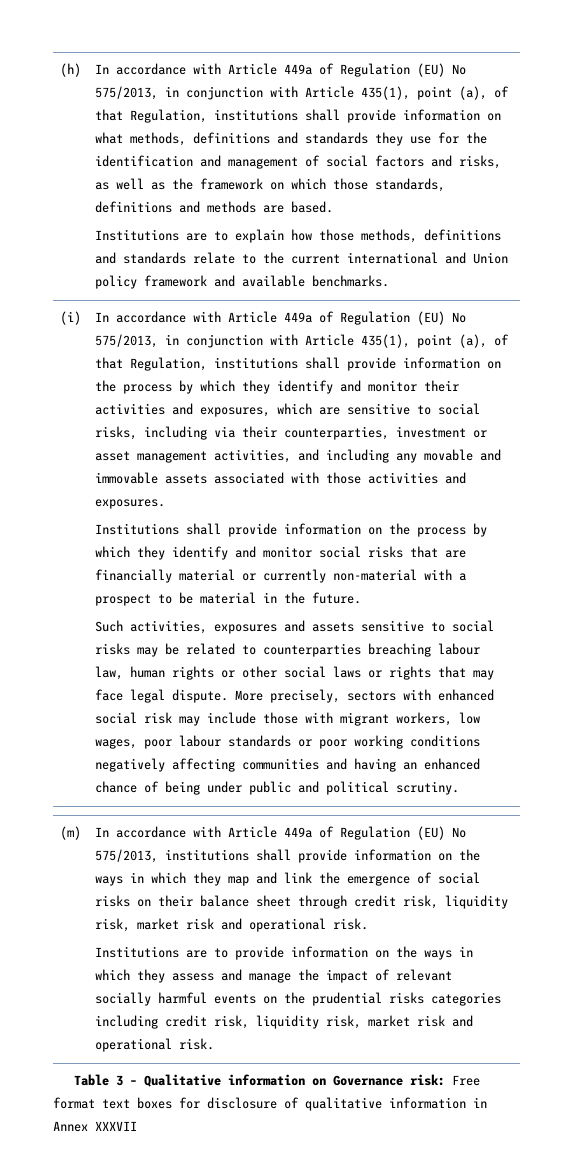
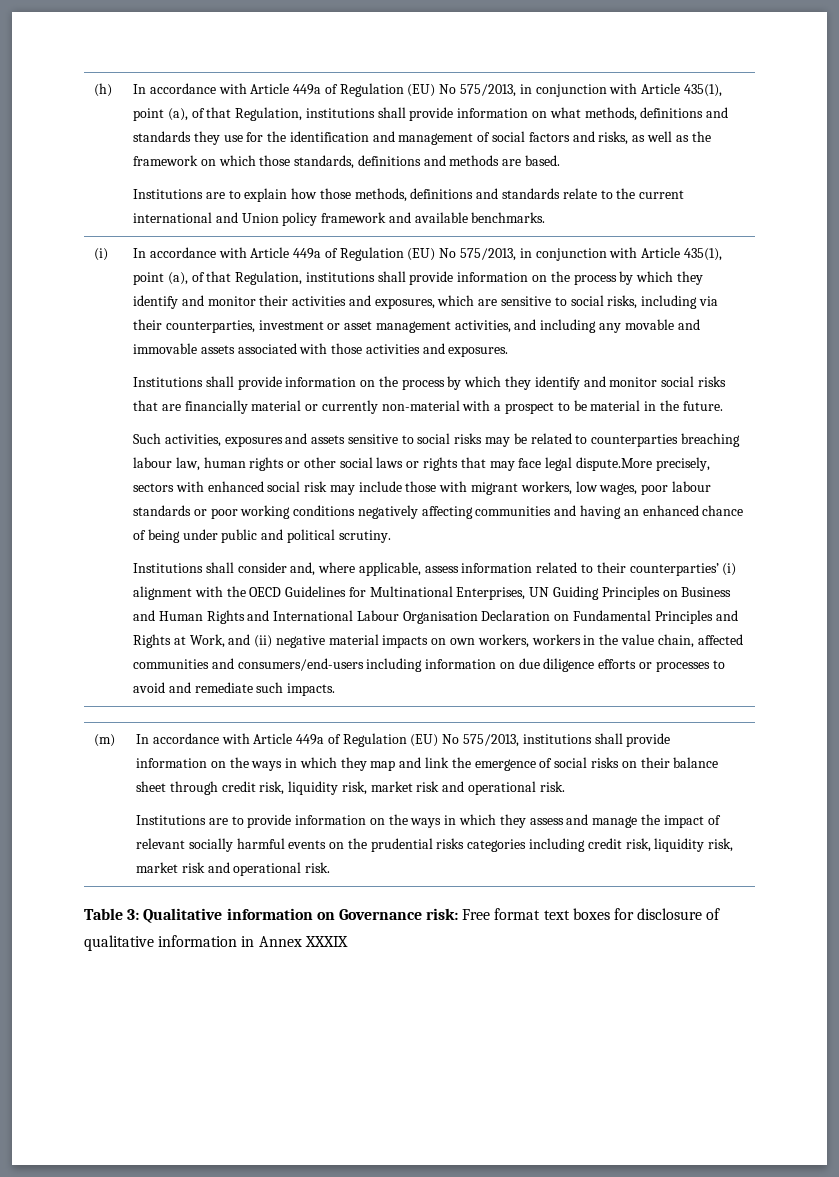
[171,689,263,703] dispute. More -> [575,457,652,471] dispute.More
(459, 788) none -> [133,562,737,576] [133,586,732,600] [133,610,738,624] [133,634,743,648] [133,658,725,672] [133,682,336,696] // Institutions shall consider and, where applicable, assess information related to their counterparties’ (i) alignment with the OECD Guidelines for Multinational Enterprises, UN Guiding Principles on Business and Human Rights and International Labour Organisation Declaration on Fundamental Principles and Rights at Work, and (ii) negative material impacts on own workers, workers in the value chain, affected communities and consumers/end-users including information on due diligence efforts or processes to avoid and remediate such impacts.
[116,1075,138,1086] 3 – -> [127,909,140,920] 3:
[95,1121,137,1131] XXXVII -> [304,936,348,947] XXXIX

